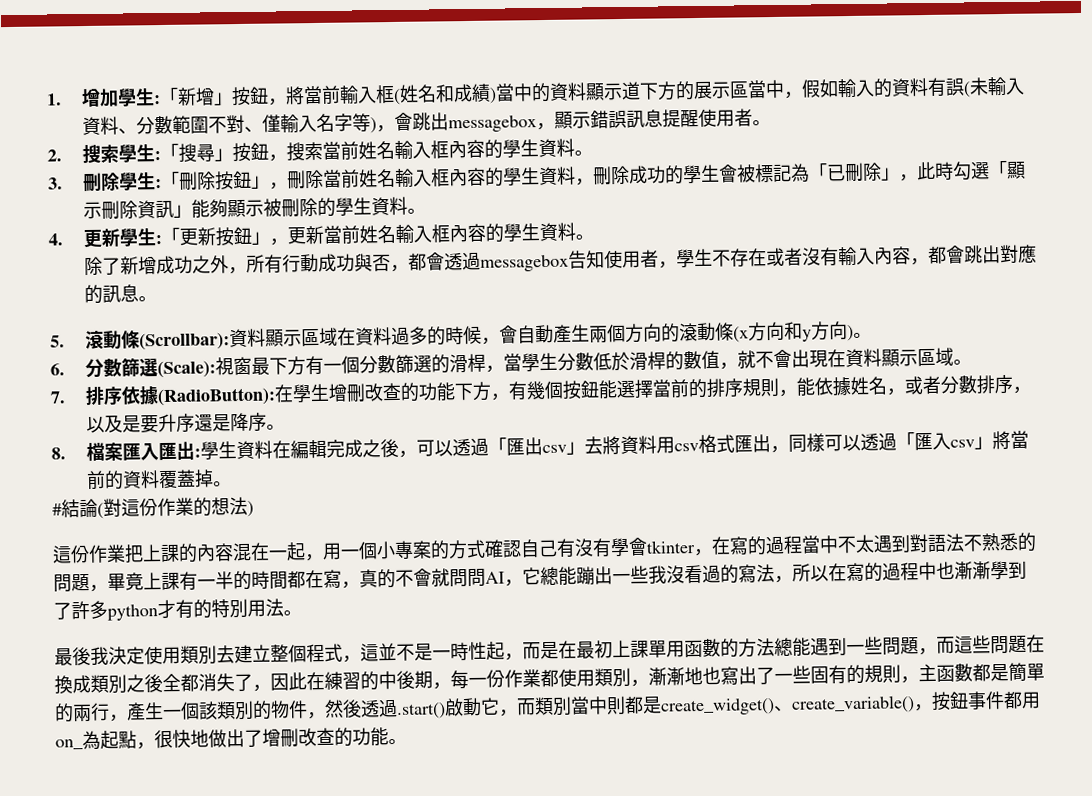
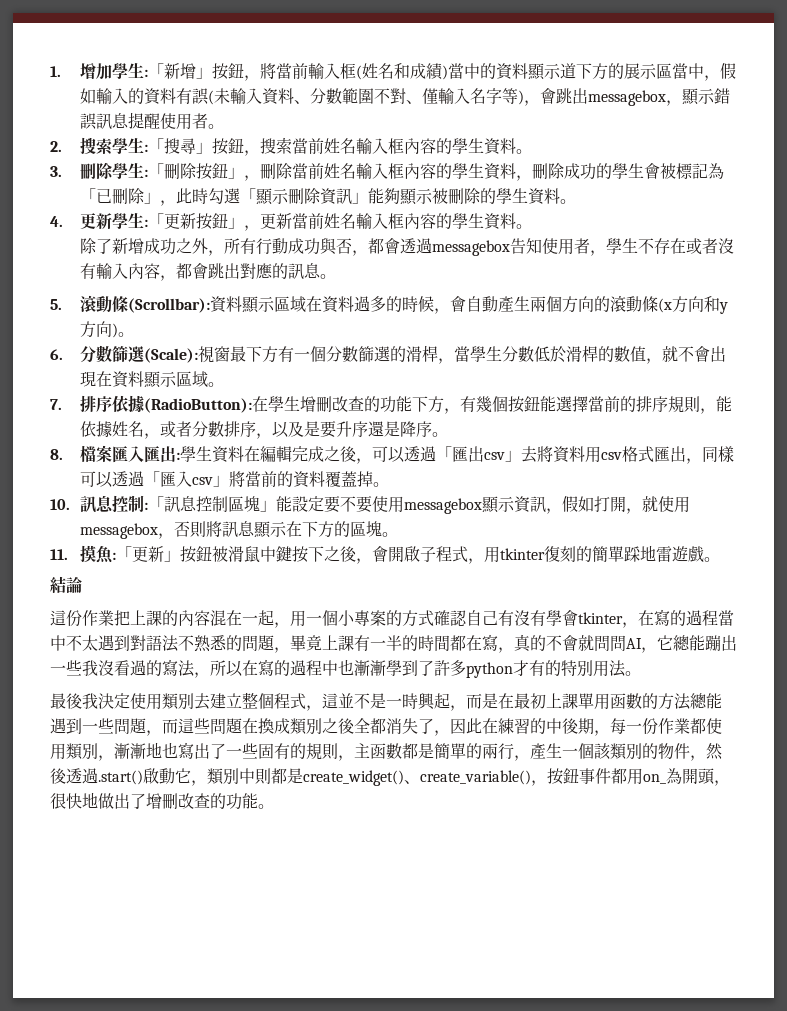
[52,496,254,519] #結論(對這份作業的想法) -> [50,495,691,514] [80,521,399,539] [50,545,721,564] [50,576,82,594] 10.訊息控制:「訊息控制區塊」能設定要不要使用messagebox顯示資訊，假如打開，就使用messagebox，否則將訊息顯示在下方的區塊。 // 11.摸魚:「更新」按鈕被滑鼠中鍵按下之後，會開啟子程式，用tkinter復刻的簡單踩地雷遊戲。 // 結論
[468,641,487,661] 性 -> [418,693,435,710] 興
[516,696,590,716] 而類別當 -> [207,768,239,785] 類別
[100,730,137,749] 起點 -> [682,768,715,785] 開頭

